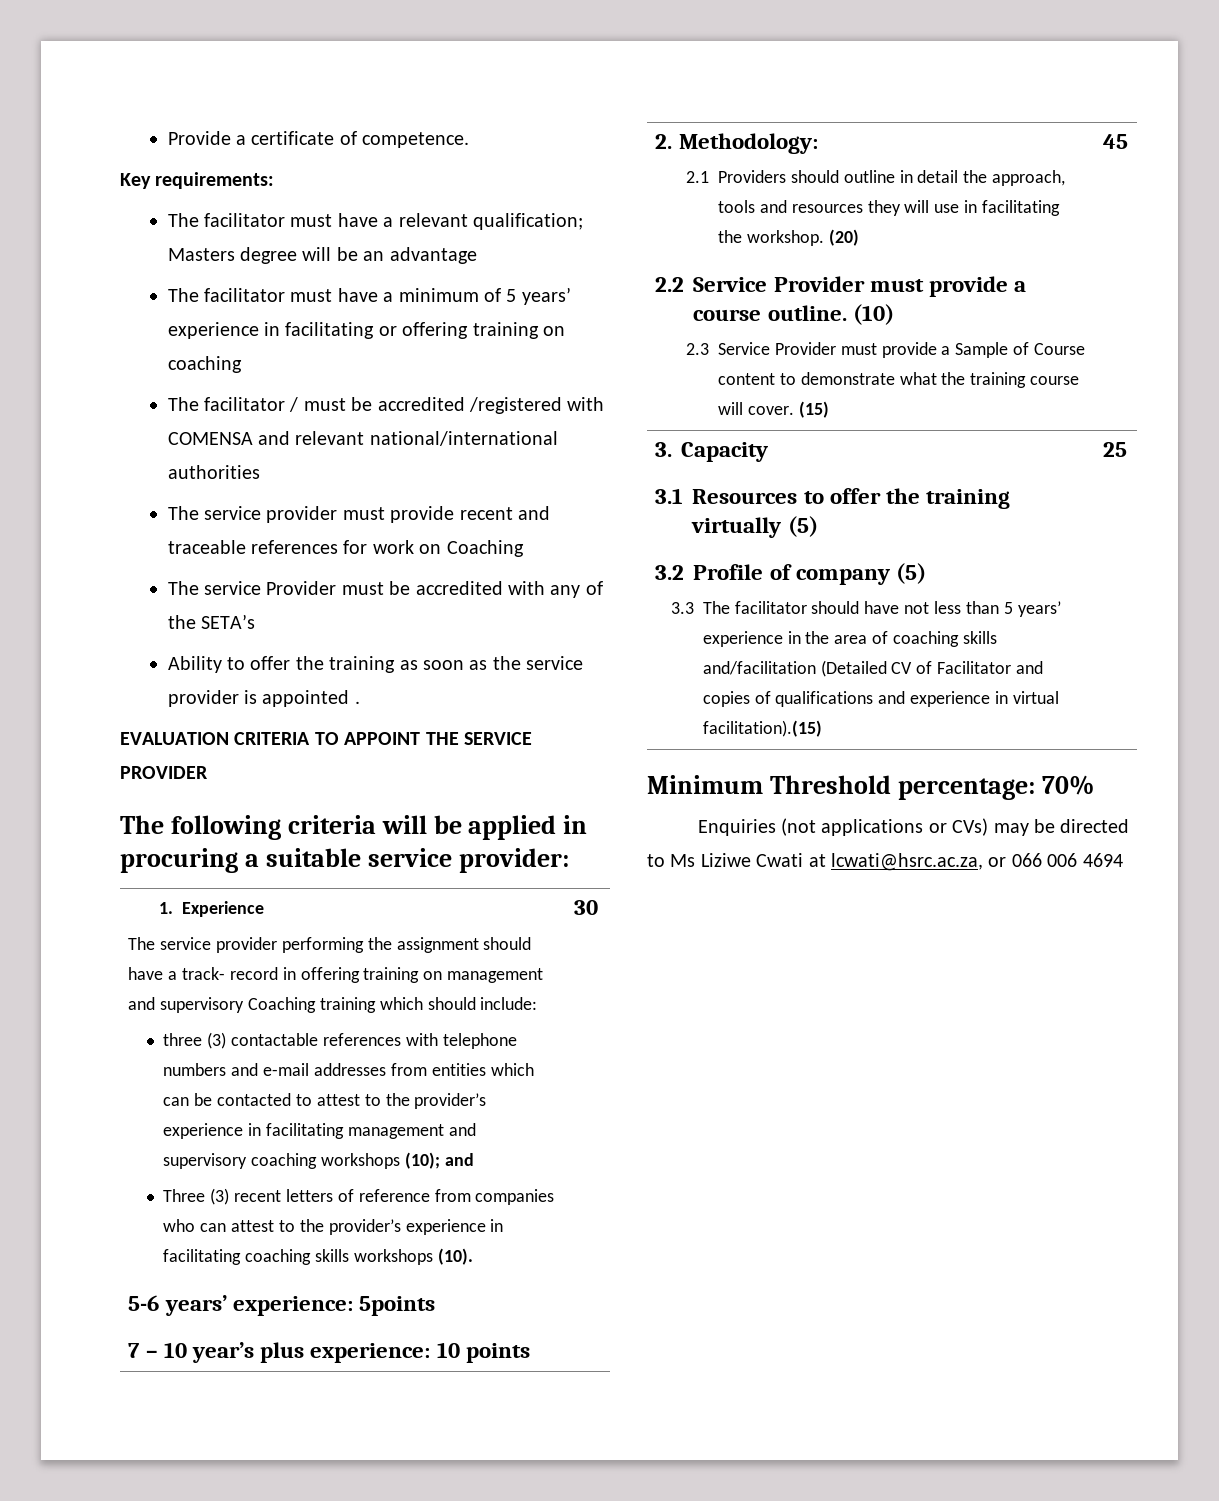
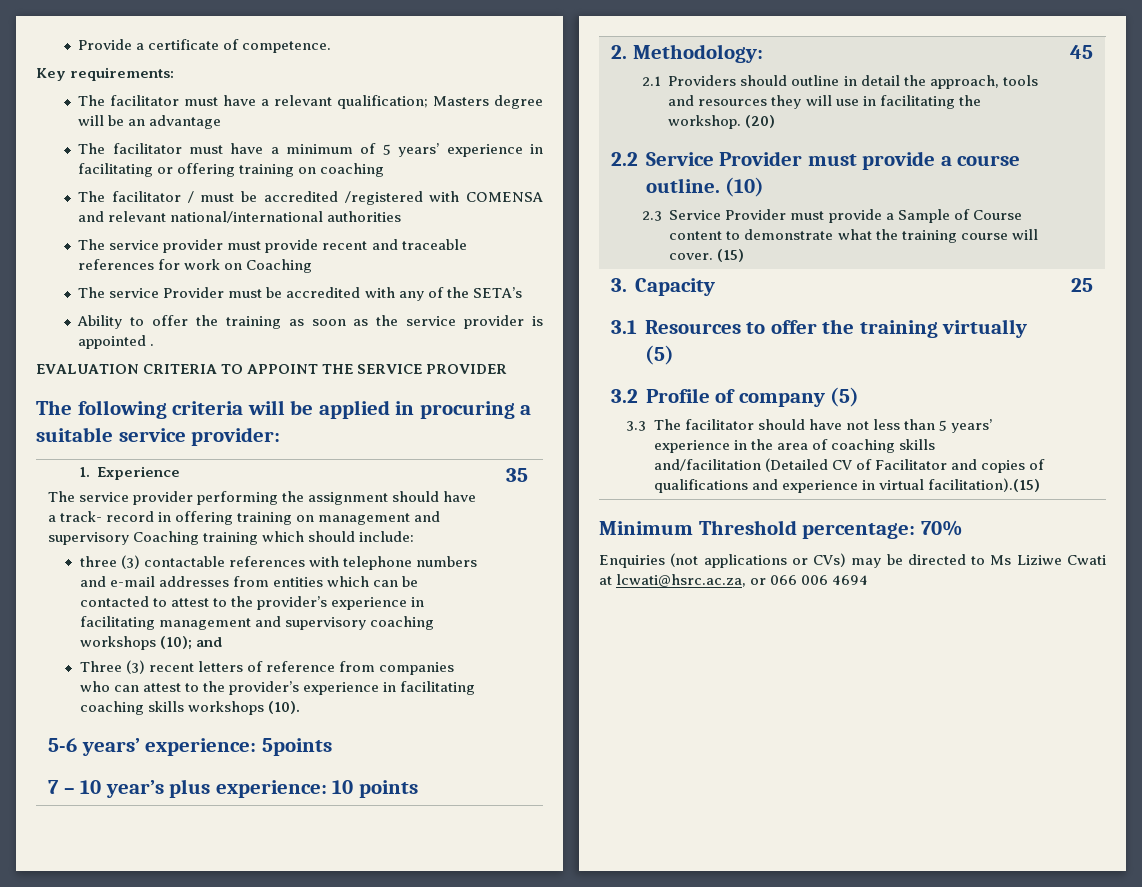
[574,900,599,915] 30 -> [505,468,528,482] 35

